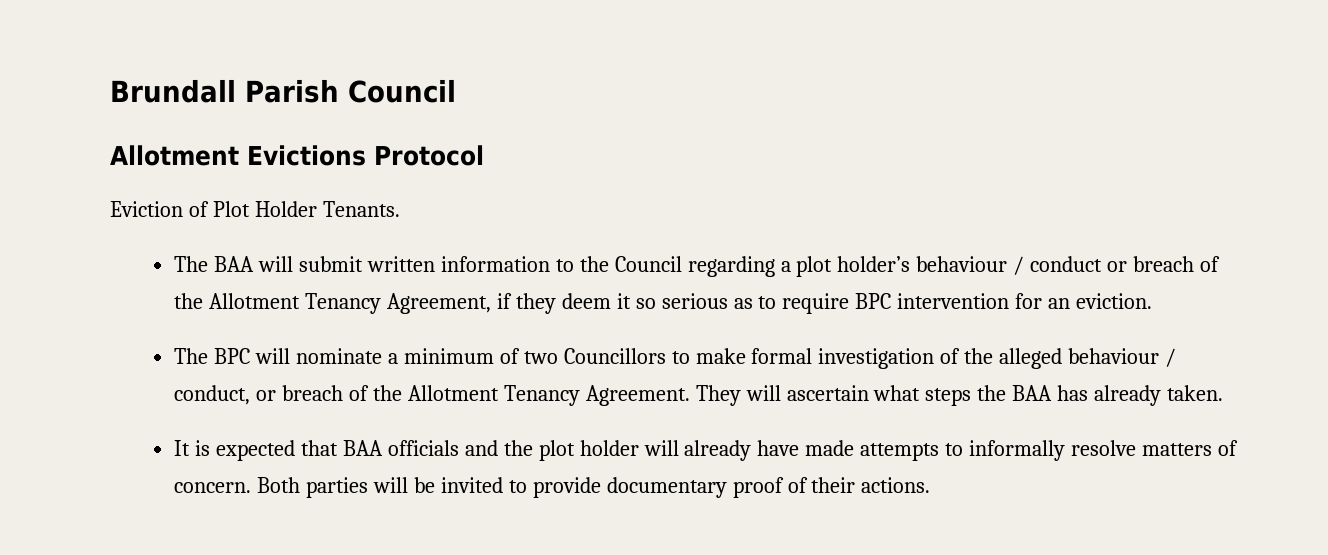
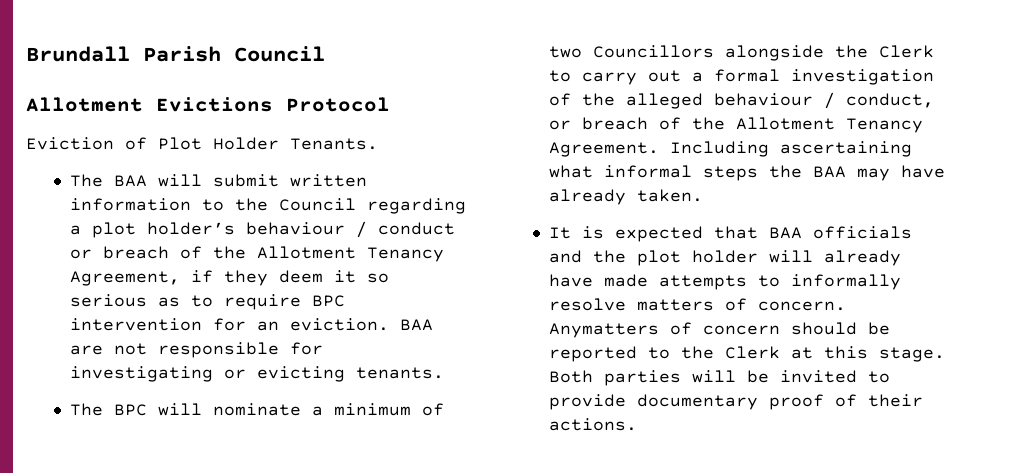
(1153, 301) none -> [400,319,434,331] [70,342,324,358] [70,366,445,382] BAA are not responsible for investigating or evicting tenants.
[671,348,746,364] to make -> [725,45,935,61] [549,70,704,85] alongside the Clerk to carry out a
[695,385,921,406] They will ascertain what -> [670,141,913,157] [549,165,693,178] Including ascertaining what informal
[1057,385,1089,401] has -> [857,165,946,181] may have
(252, 487) none -> [549,322,891,338] [549,346,946,362] Anymatters of concern should be reported to the Clerk at this stage.

